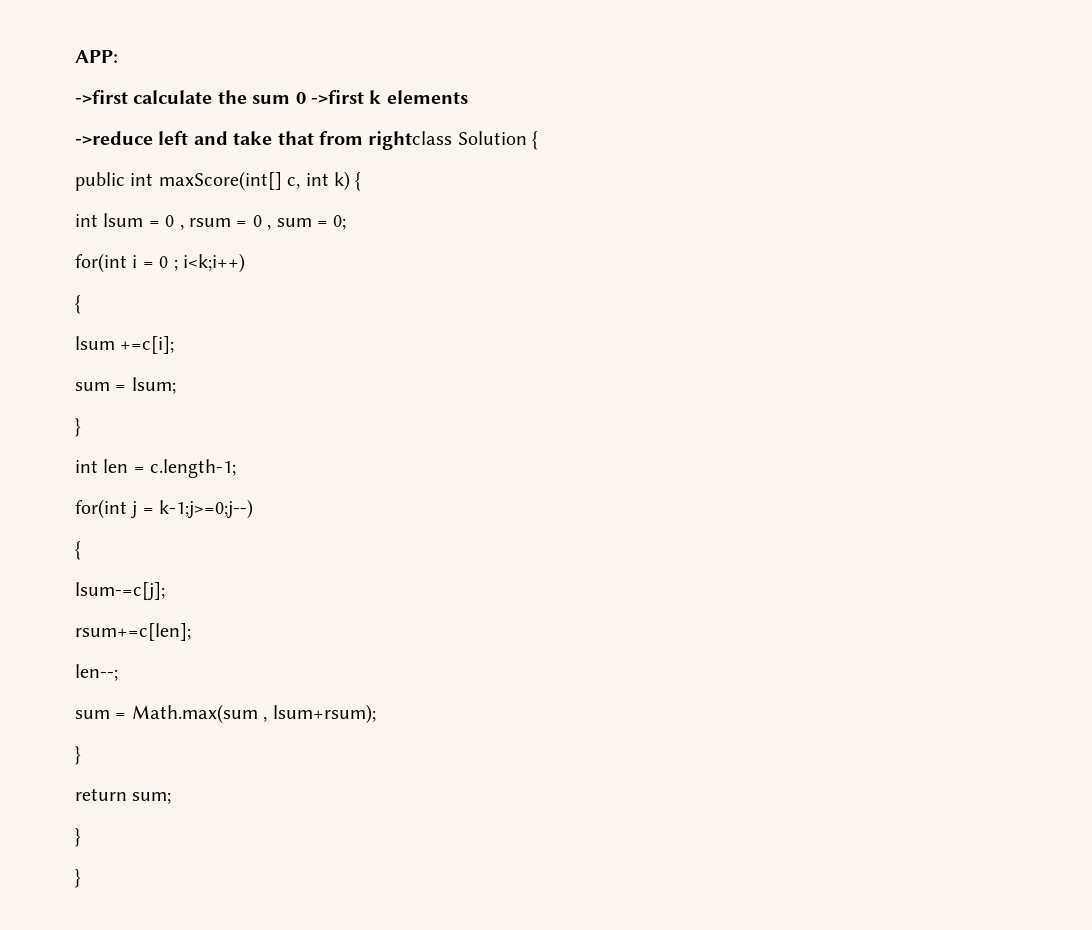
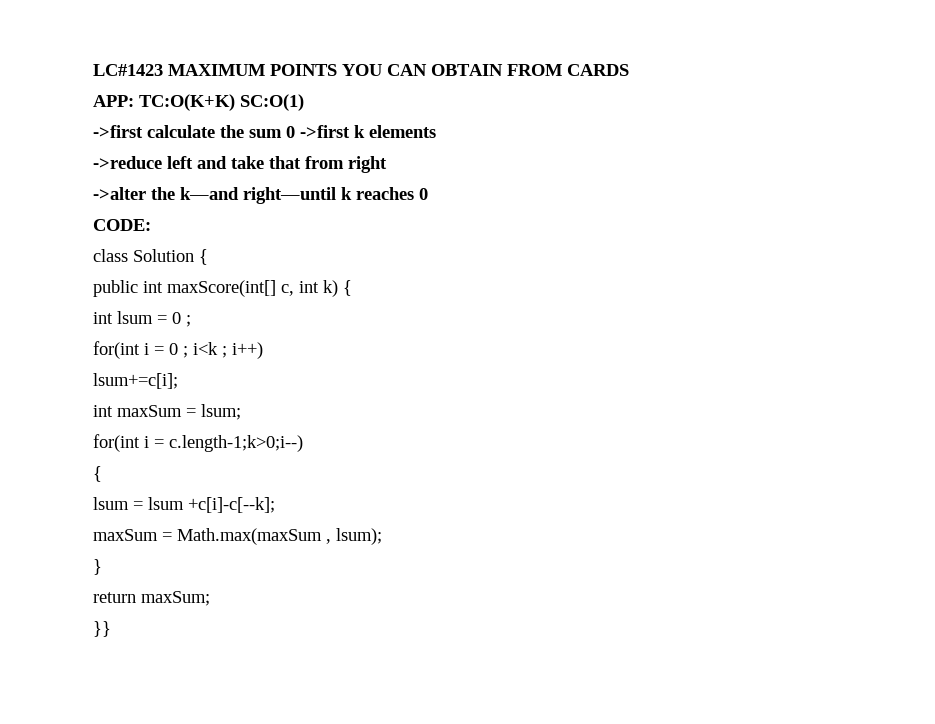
(75, 56) none -> [93,64,629,76] LC#1423 MAXIMUM POINTS YOU CAN OBTAIN FROM CARDS //
(118, 56) none -> [139,94,304,111] TC:O(K+K) SC:O(1)
[368,131,453,150] rightclass -> [348,156,387,173] [93,187,428,204] [93,219,151,231] [93,249,128,262] right // ->alter the k—and right—until k reaches 0 // CODE: // class
[179,215,347,230] , rsum = 0 , sum = 0; -> [186,315,191,327] ;
[183,253,245,273] [75,295,81,314] [75,336,175,354] [75,377,176,394] [75,418,81,437] [75,459,237,478] [75,499,254,519] [75,541,81,560] [75,582,165,601] [75,623,191,641] [75,664,118,681] [75,704,376,724] i<k;i++) // { // lsum +=c[i]; // sum = lsum; // } // int len = c.length-1; // for(int j = k-1;j>=0;j--) // { // lsum-=c[j]; // rsum+=c[len]; // len--; // sum = Math.max(sum , lsum+rsum); -> [193,342,263,359] [93,373,178,389] [93,404,241,420] [93,434,303,452] [93,466,102,482] [93,497,275,513] [93,528,382,545] i<k ; i++) // lsum+=c[i]; // int maxSum = lsum; // for(int i = c.length-1;k>0;i--) // { // lsum = lsum +c[i]-c[--k]; // maxSum = Math.max(maxSum , lsum);
[132,792,172,804] [75,828,81,847] [75,869,81,888] sum; // } // } -> [141,591,210,606] [93,621,111,637] maxSum; // }}

